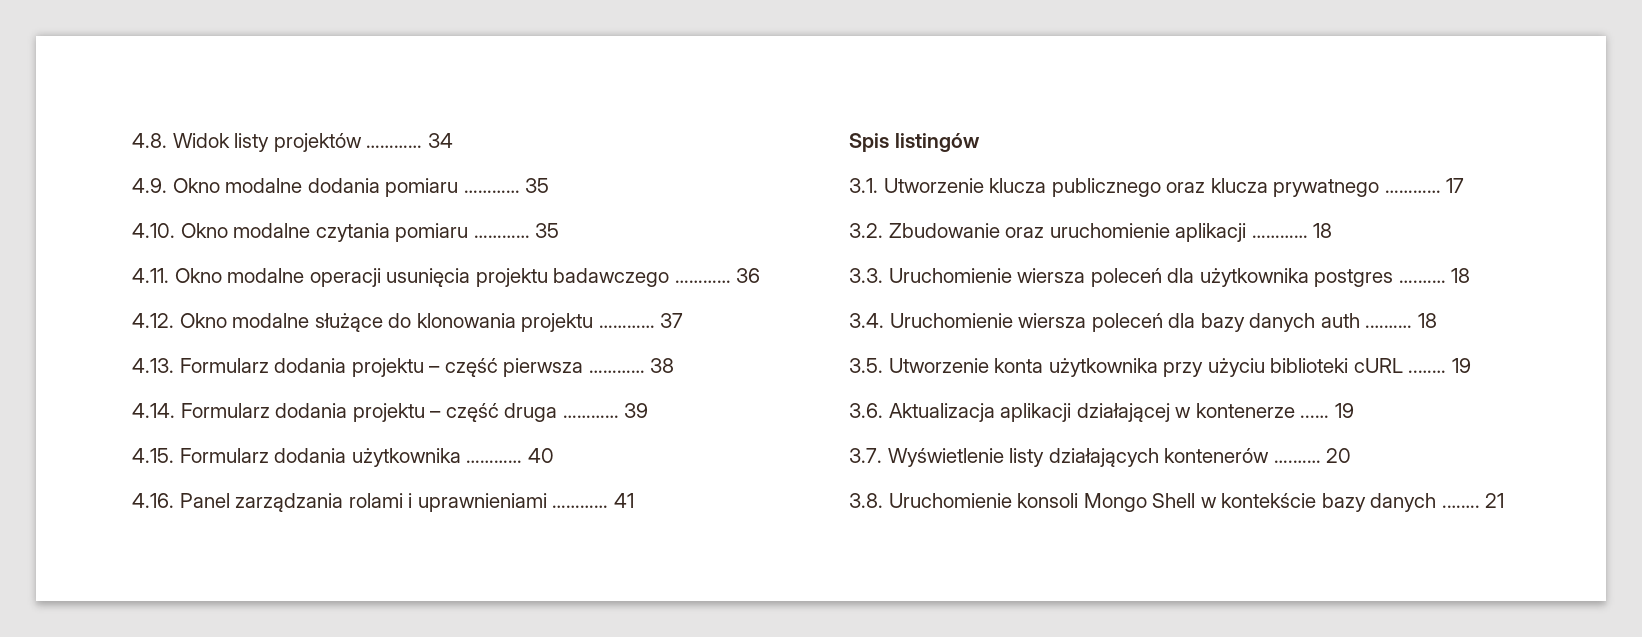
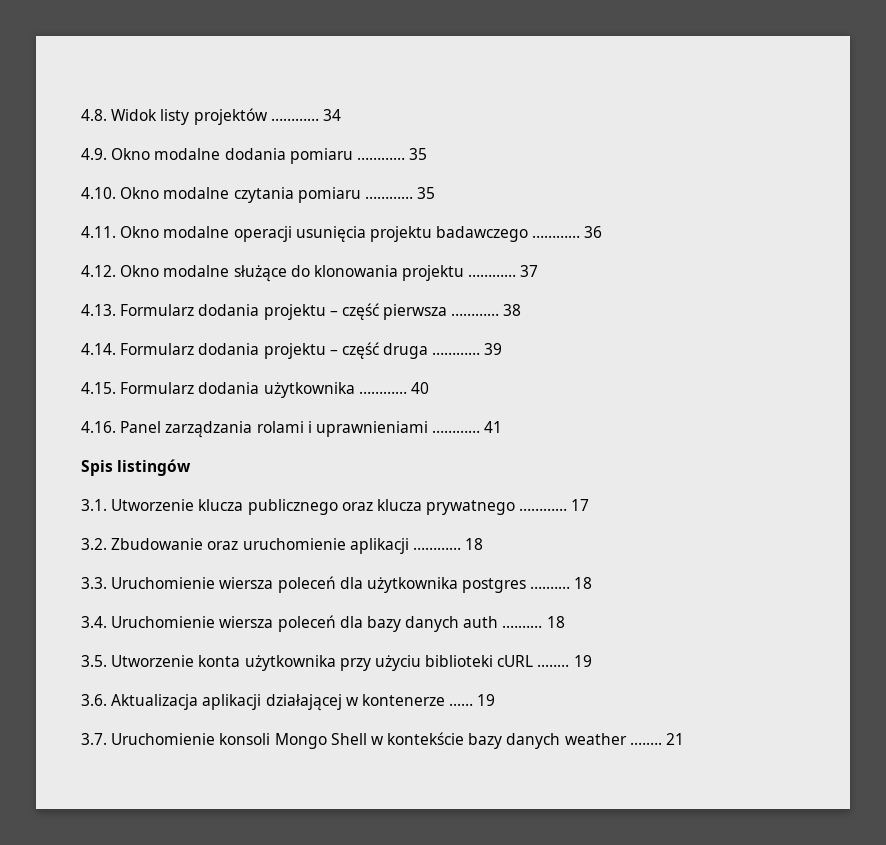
[887,448,1352,467] [849,493,883,508] Wyświetlenie listy działających kontenerów ….…… 20 // 3.8. -> (107, 739) none
(1437, 502) none -> [564,733,627,745] weather

